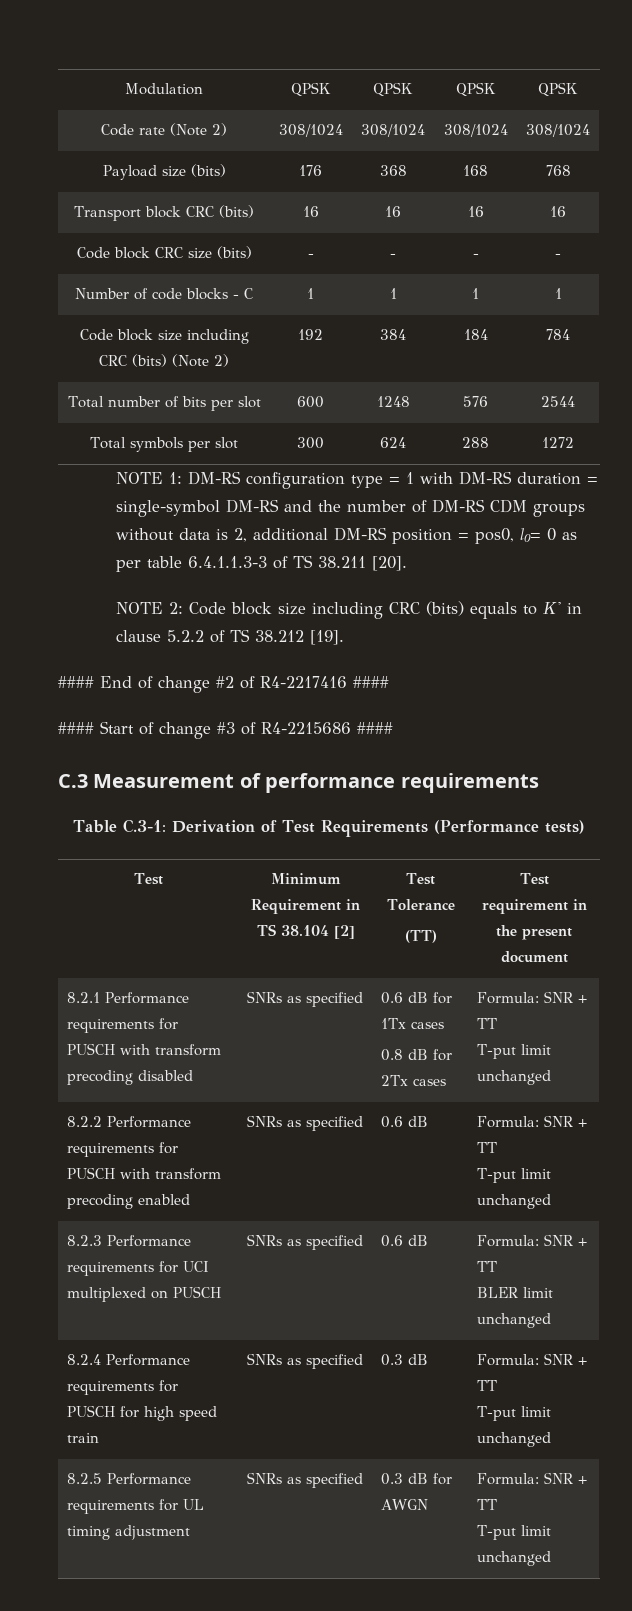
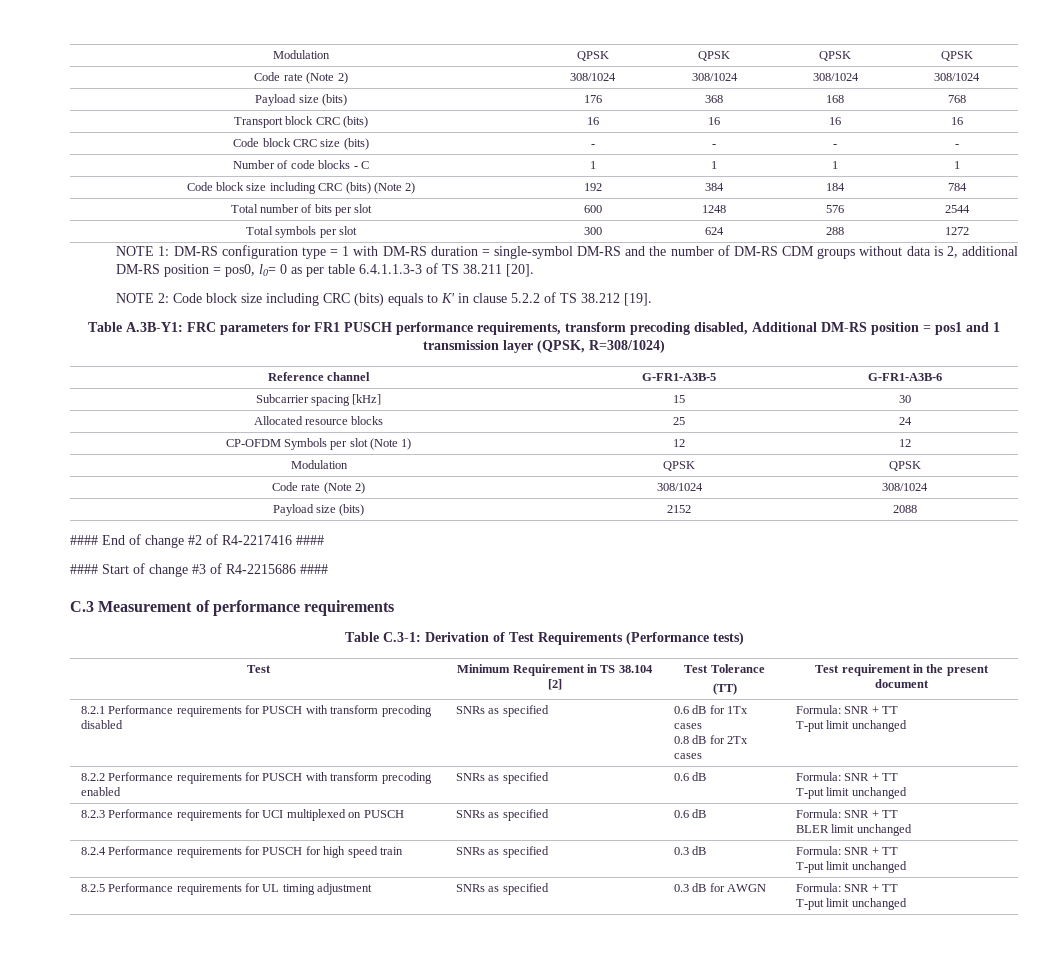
(345, 637) none -> [88,322,1000,335] [423,340,665,353] [267,372,371,381] [642,373,716,381] [867,373,942,381] [255,394,382,406] [673,395,685,403] [898,395,911,403] [253,416,384,425] [673,417,685,425] [898,417,912,425] [225,438,412,450] [673,439,685,447] [898,439,911,447] [290,460,348,469] [663,461,695,471] [888,461,921,471] [271,482,366,494] [656,483,703,491] [882,483,928,491] [272,504,365,516] [667,505,691,513] [892,505,917,513] // Table A.3B-Y1: FRC parameters for FR1 PUSCH performance requirements, transform precoding disabled, Additional DM-RS position = pos1 and 1 transmission layer (QPSK, R=308/1024) // Reference channel | G-FR1-A3B-5 | G-FR1-A3B-6 // Subcarrier spacing [kHz] | 15 | 30 // Allocated resource blocks | 25 | 24 // CP-OFDM Symbols per slot (Note 1) | 12 | 12 // Modulation | QPSK | QPSK // Code rate (Note 2) | 308/1024 | 308/1024 // Payload size (bits) | 2152 | 2088

